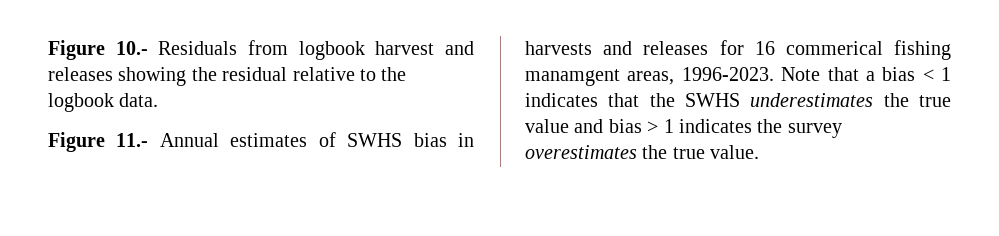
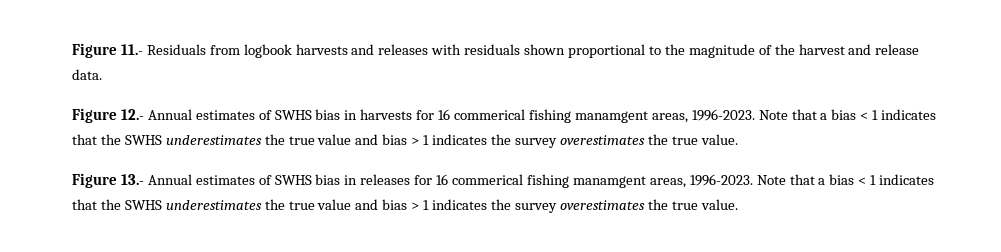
[48,40,148,60] Figure 10.- -> [72,43,143,58] Figure 11.-
[375,41,474,55] [48,67,407,86] [48,93,114,112] harvest and releases showing the residual relative to the logbook -> [295,44,920,58] harvests and releases with residuals shown proportional to the magnitude of the harvest and release
[116,133,149,147] 11.- -> [120,109,144,120] 12.-
[603,41,633,55] and -> [416,109,937,123] [72,134,738,148] [72,173,358,188] for 16 commerical fishing manamgent areas, 1996-2023. Note that a bias < 1 indicates that the SWHS underestimates the true value and bias > 1 indicates the survey overestimates the true value. // Figure 13.- Annual estimates of SWHS bias in

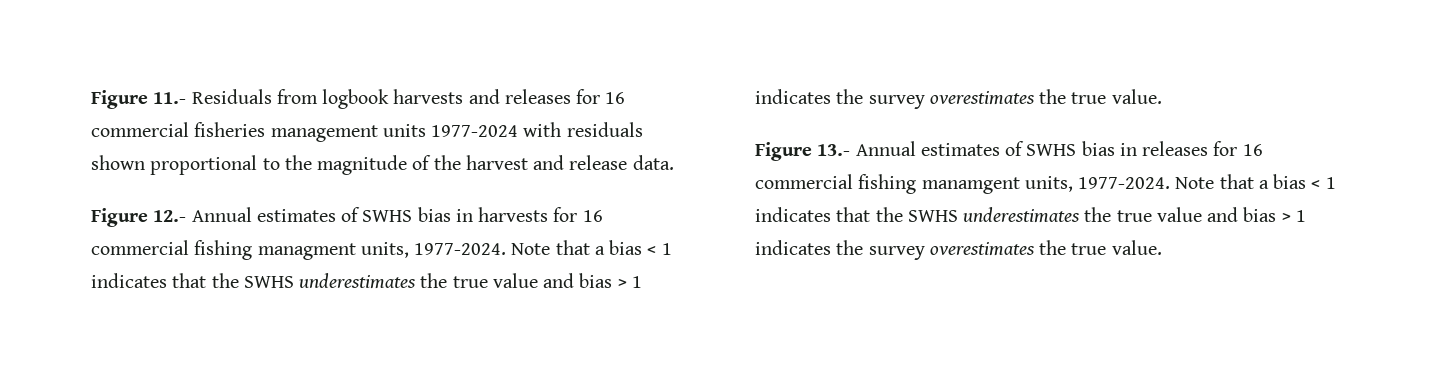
(429, 49) none -> [576,89,626,104] [91,122,519,142] for 16 commercial fisheries management units 1977-2024
[454,109,755,123] commerical fishing manamgent areas, 1996-2023. -> [91,240,507,260] commercial fishing managment units, 1977-2024.
[452,174,753,188] commerical fishing manamgent areas, 1996-2023. -> [755,174,1171,194] commercial fishing manamgent units, 1977-2024.

